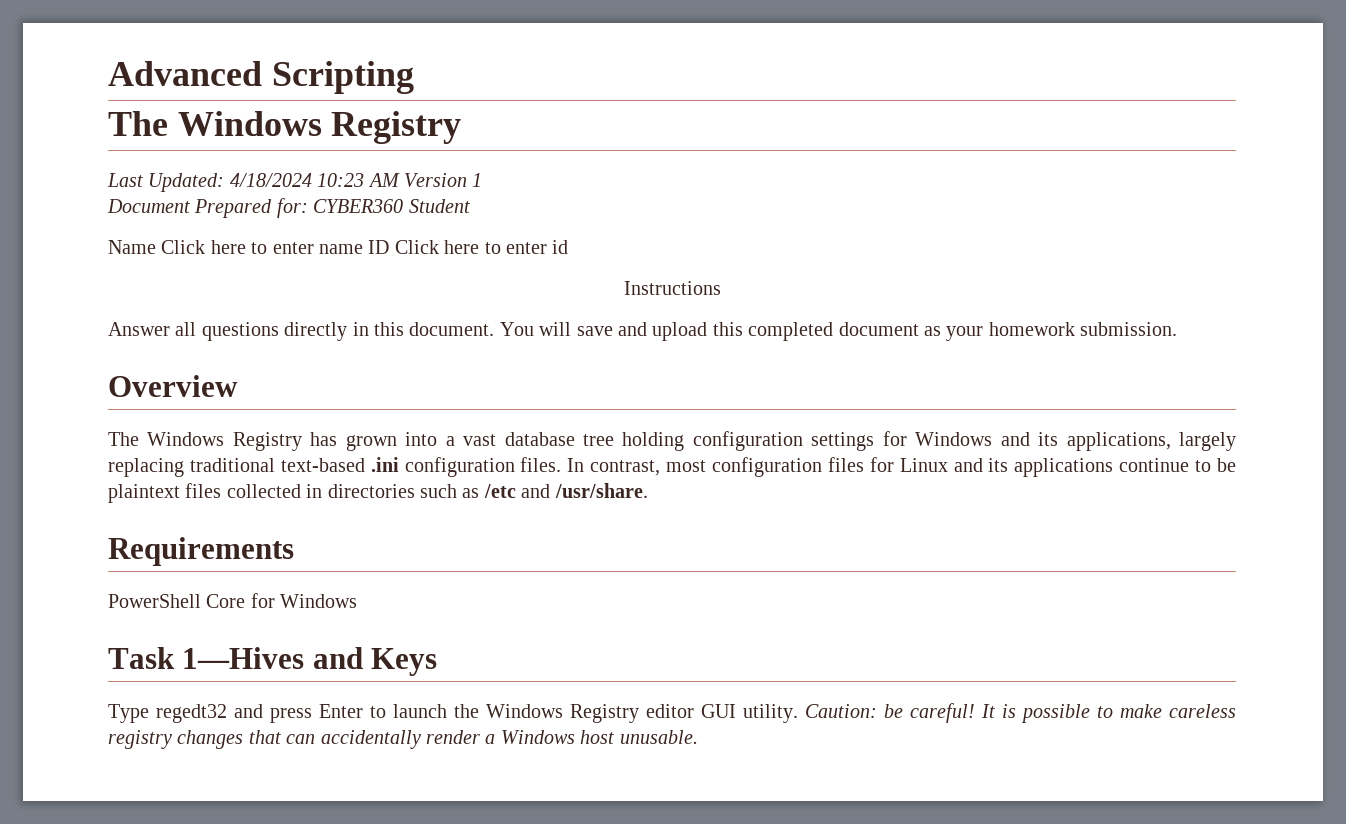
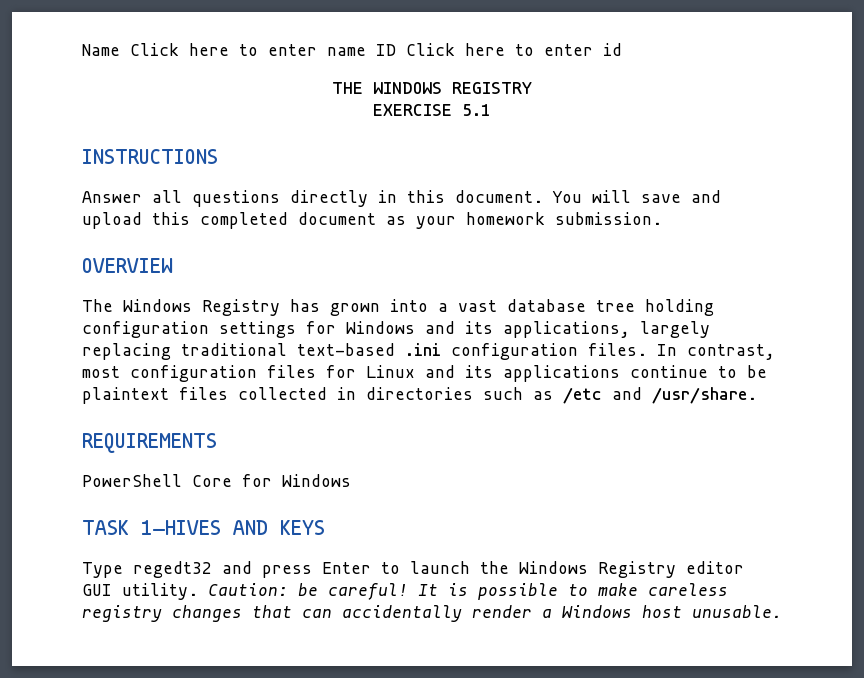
[108,61,414,94] [108,111,462,144] [107,173,483,192] [107,198,470,218] Advanced Scripting // The Windows Registry // Last Updated: 4/18/2024 10:23 AM Version 1 // Document Prepared for: CYBER360 Student // -> (82, 50) none
[623,281,721,295] Instructions -> [332,82,532,94] [373,104,491,116] [82,149,218,164] THE WINDOWS REGISTRY // EXERCISE 5.1 // INSTRUCTIONS
[108,375,238,397] Overview -> [82,258,173,273] OVERVIEW
[108,537,294,566] Requirements -> [82,433,217,453] REQUIREMENTS
[108,647,438,676] Task 1—Hives and Keys -> [82,520,325,535] TASK 1—HIVES AND KEYS

